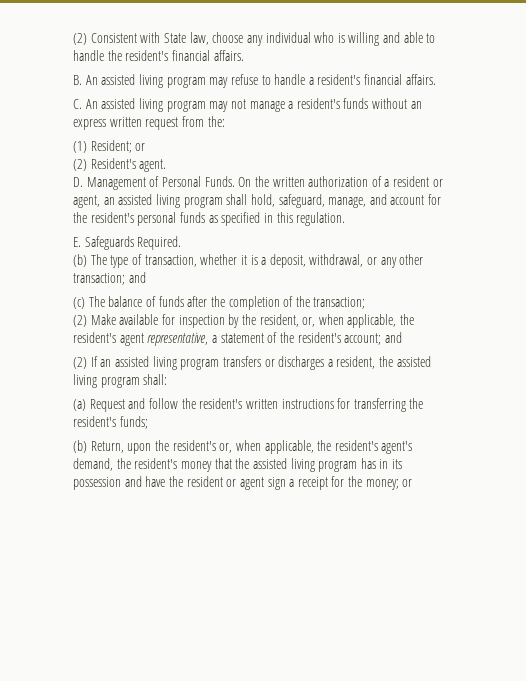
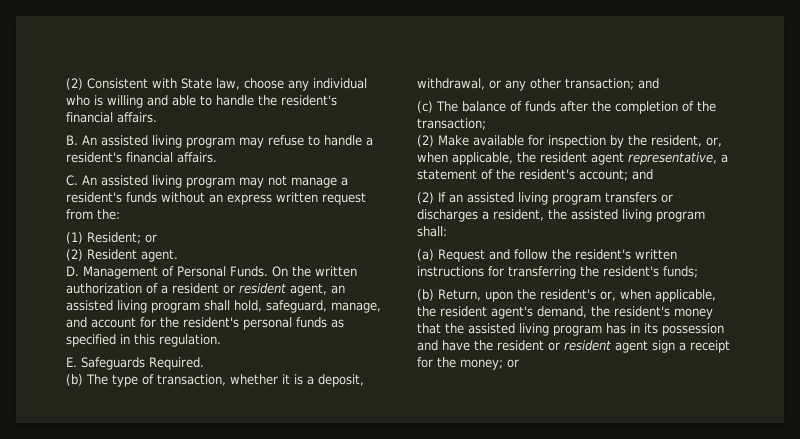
[90,158,136,169] Resident's -> [87,249,137,260] Resident
(443, 183) none -> [239,283,286,294] resident
[73,332,116,343] resident's -> [540,152,587,163] resident
[334,440,378,451] resident's -> [440,306,487,317] resident
(237, 483) none -> [564,340,611,351] resident

